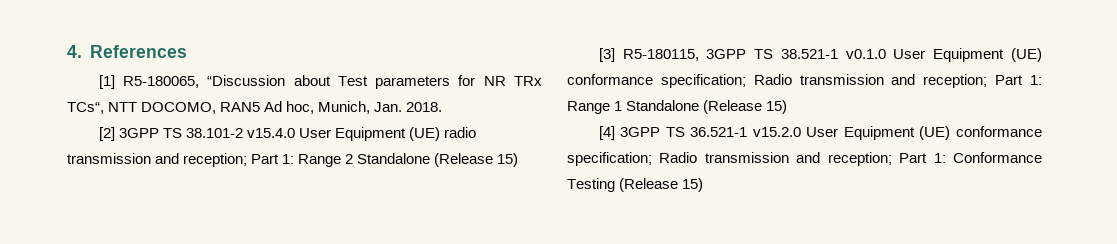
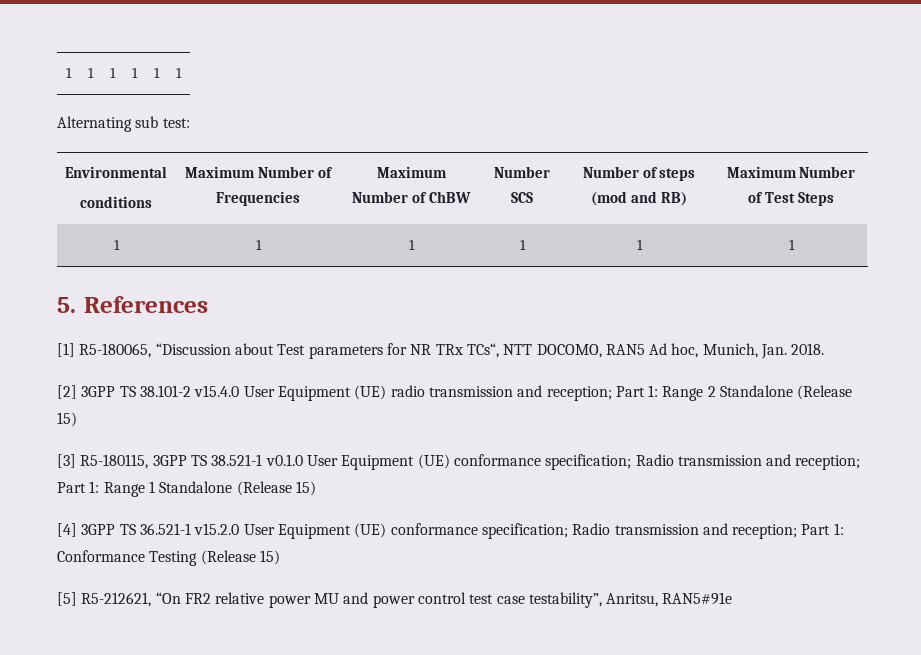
[67,45,82,58] 4. -> [66,68,72,78] [88,68,94,78] [110,68,116,78] [132,68,138,78] [154,68,160,78] [176,68,182,78] [57,116,190,132] [65,166,167,178] [80,196,152,208] [185,166,333,178] [216,191,300,206] [376,166,447,178] [352,191,471,203] [494,166,550,178] [511,192,533,203] [582,166,696,181] [591,191,687,206] [726,166,856,178] [748,192,834,206] [113,240,120,250] [255,240,262,250] [408,240,415,250] [519,240,526,250] [636,240,643,250] [788,240,795,250] [57,297,76,313] 1 | 1 | 1 | 1 | 1 | 1 // Alternating sub test: // Environmental // conditions | Maximum Number of Frequencies | Maximum Number of ChBW | Number SCS | Number of steps (mod and RB) | Maximum Number of Test Steps // 1 | 1 | 1 | 1 | 1 | 1 // 5.
(704, 185) none -> [57,592,733,608] // [5] R5-212621, “On FR2 relative power MU and power control test case testability”, Anritsu, RAN5#91e

